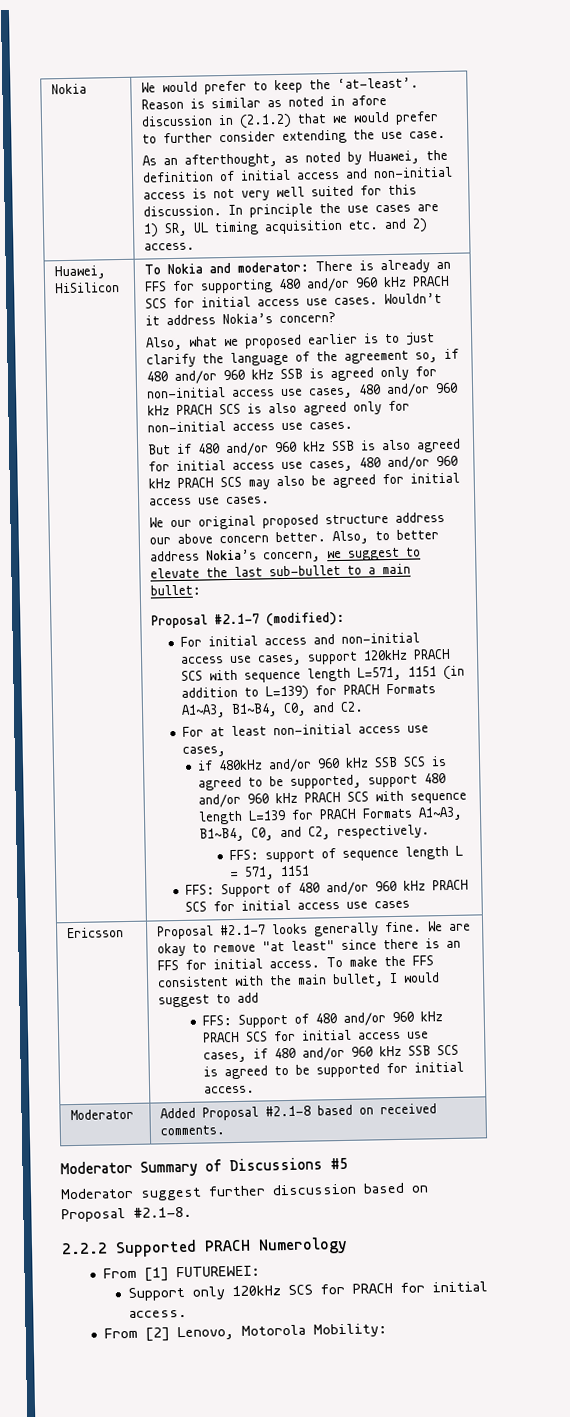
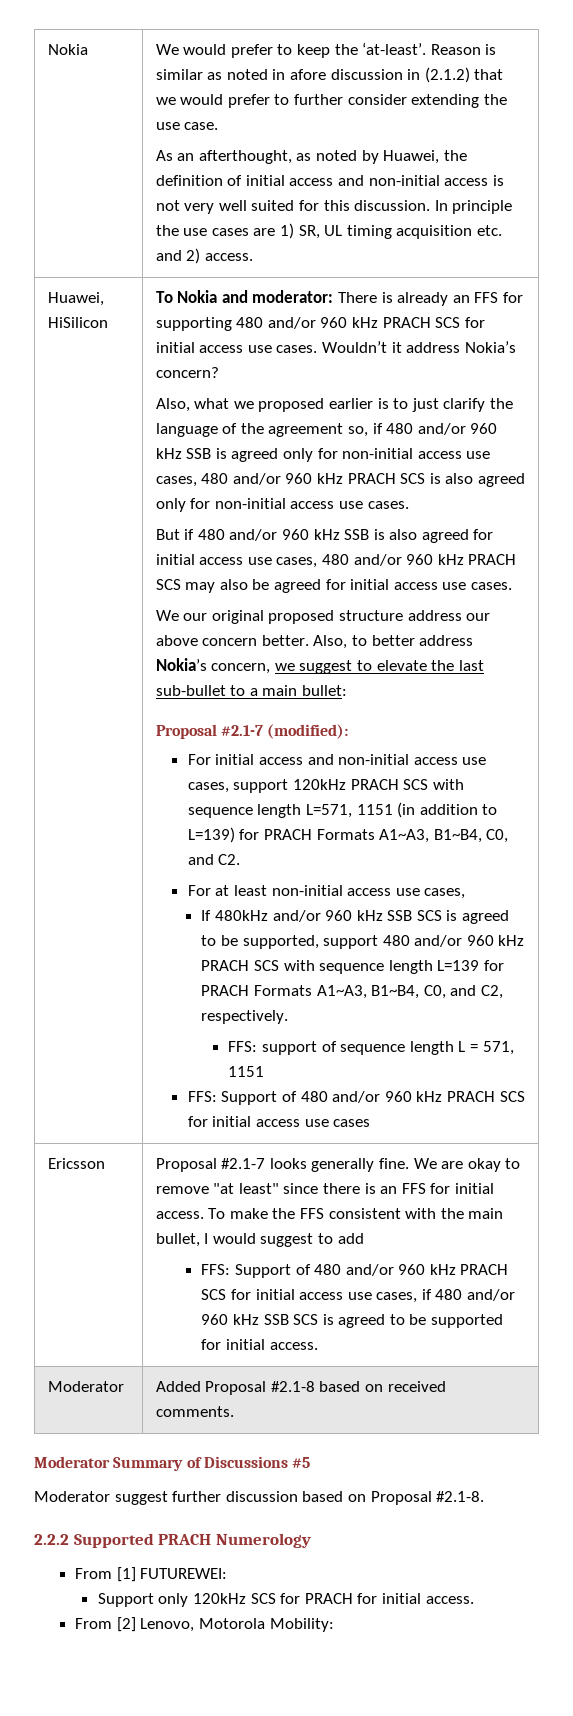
[196,760,213,771] if -> [201,910,212,921] If

